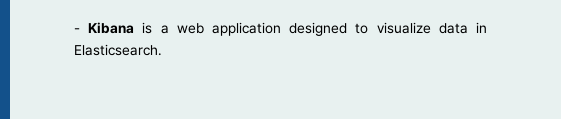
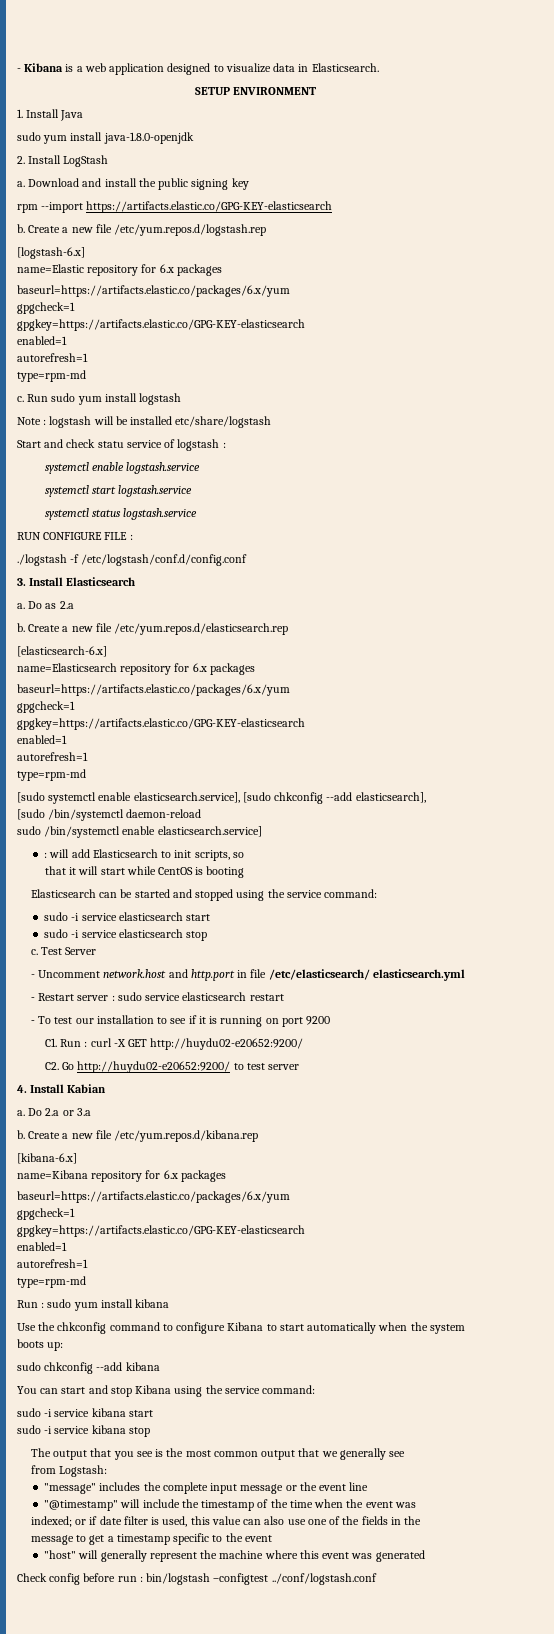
(162, 50) none -> [194,87,317,95] [17,109,84,121] [17,132,194,144] [17,155,109,167] [17,178,249,190] [17,201,333,213] [17,224,267,236] [17,247,85,259] [17,264,222,276] [17,285,290,297] [17,302,75,314] [17,319,305,331] [17,336,67,345] [17,353,88,362] [17,370,86,382] [17,393,182,405] [17,416,272,428] [17,439,226,451] [44,462,201,474] [44,485,193,497] [44,508,198,520] [17,532,133,540] [17,554,248,566] [17,577,136,586] [17,601,74,609] [17,623,289,635] [17,646,107,657] [17,663,255,675] [17,684,290,696] [17,701,75,713] [17,718,305,730] [17,735,67,744] [17,752,88,761] [17,769,86,781] [17,792,426,804] [17,809,202,821] [17,826,262,838] [44,849,244,861] [44,866,245,878] [30,889,378,901] [44,912,211,921] [44,929,208,941] [30,947,97,955] [30,969,465,981] [30,992,284,1001] [30,1015,331,1027] [44,1038,304,1050] [44,1061,300,1073] [17,1084,107,1093] [17,1108,91,1116] [17,1130,259,1142] [17,1153,77,1164] [17,1170,226,1182] [17,1191,290,1203] [17,1208,75,1220] [17,1225,305,1237] [17,1242,67,1251] [17,1259,88,1268] [17,1276,86,1288] [17,1299,170,1311] [17,1322,465,1334] [17,1339,64,1351] [17,1362,160,1374] [17,1385,316,1397] [17,1408,153,1417] [17,1425,150,1437] [30,1448,406,1460] [30,1465,108,1477] [44,1482,369,1494] [44,1499,416,1511] [30,1516,421,1527] [30,1533,272,1545] [44,1550,425,1562] [17,1573,377,1585] // SETUP ENVIRONMENT // 1. Install Java // sudo yum install java-1.8.0-openjdk // 2. Install LogStash // a. Download and install the public signing key // rpm --import https://artifacts.elastic.co/GPG-KEY-elasticsearch // b. Create a new file /etc/yum.repos.d/logstash.rep // [logstash-6.x] // name=Elastic repository for 6.x packages // baseurl=https://artifacts.elastic.co/packages/6.x/yum // gpgcheck=1 // gpgkey=https://artifacts.elastic.co/GPG-KEY-elasticsearch // enabled=1 // autorefresh=1 // type=rpm-md // c. Run sudo yum install logstash // Note : logstash will be installed etc/share/logstash // Start and check statu service of logstash : // systemctl enable logstash.service // systemctl start logstash.service // systemctl status logstash.service // RUN CONFIGURE FILE : // ./logstash -f /etc/logstash/conf.d/config.conf // 3. Install Elasticsearch // a. Do as 2.a // b. Create a new file /etc/yum.repos.d/elasticsearch.rep // [elasticsearch-6.x] // name=Elasticsearch repository for 6.x packages // baseurl=https://artifacts.elastic.co/packages/6.x/yum // gpgcheck=1 // gpgkey=https://artifacts.elastic.co/GPG-KEY-elasticsearch // enabled=1 // autorefresh=1 // type=rpm-md // [sudo systemctl enable elasticsearch.service], [sudo chkconfig --add elasticsearch], // [sudo /bin/systemctl daemon-reload // sudo /bin/systemctl enable elasticsearch.service] // : will add Elasticsearch to init scripts, so // that it will start while CentOS is booting // Elasticsearch can be started and stopped using the service command: // sudo -i service elasticsearch start // sudo -i service elasticsearch stop // c. Test Server // - Uncomment network.host and http.port in file /etc/elasticsearch/ elasticsearch.yml // - Restart server : sudo service elasticsearch restart // - To test our installation to see if it is running on port 9200 // C1. Run : curl -X GET http://huydu02-e20652:9200/ // C2. Go http://huydu02-e20652:9200/ to test server // 4. Install Kabian // a. Do 2.a or 3.a // b. Create a new file /etc/yum.repos.d/kibana.rep // [kibana-6.x] // name=Kibana repository for 6.x packages // baseurl=https://artifacts.elastic.co/packages/6.x/yum // gpgcheck=1 // gpgkey=https://artifacts.elastic.co/GPG-KEY-elasticsearch // enabled=1 // autorefresh=1 // type=rpm-md // Run : sudo yum install kibana // Use the chkconfig command to configure Kibana to start automatically when the system boots up: // sudo chkconfig --add kibana // You can start and stop Kibana using the service command: // sudo -i service kibana start // sudo -i service kibana stop // The output that you see is the most common output that we generally see // from Logstash: // "message" includes the complete input message or the event line // "@timestamp" will include the timestamp of the time when the event was // indexed; or if date filter is used, this value can also use one of the fields in the // message to get a timestamp specific to the event // "host" will generally represent the machine where this event was generated // Check config before run : bin/logstash –configtest ../conf/logstash.conf

